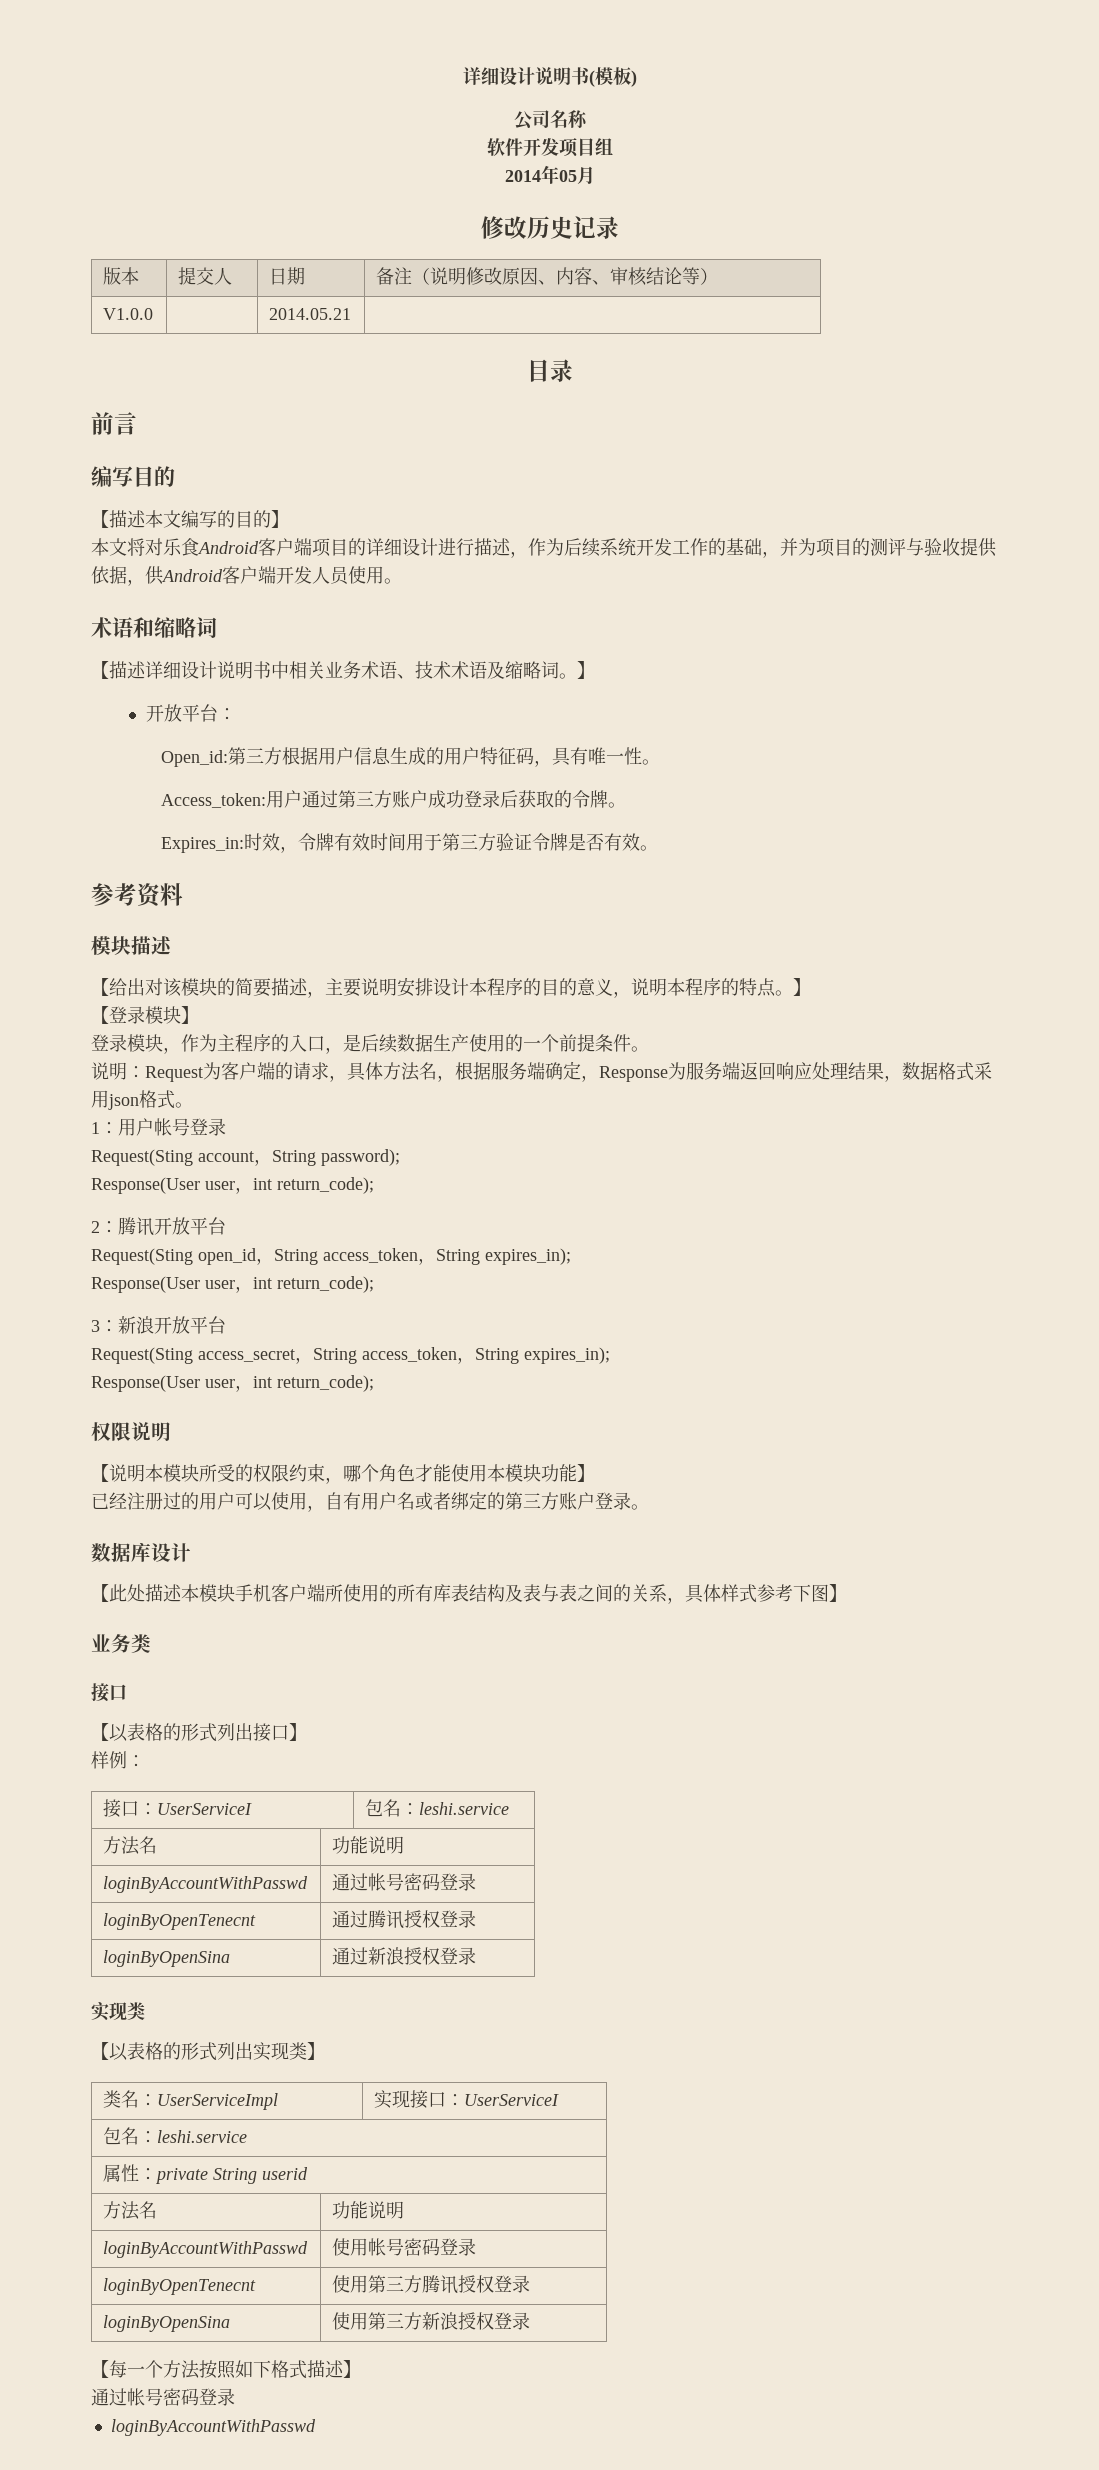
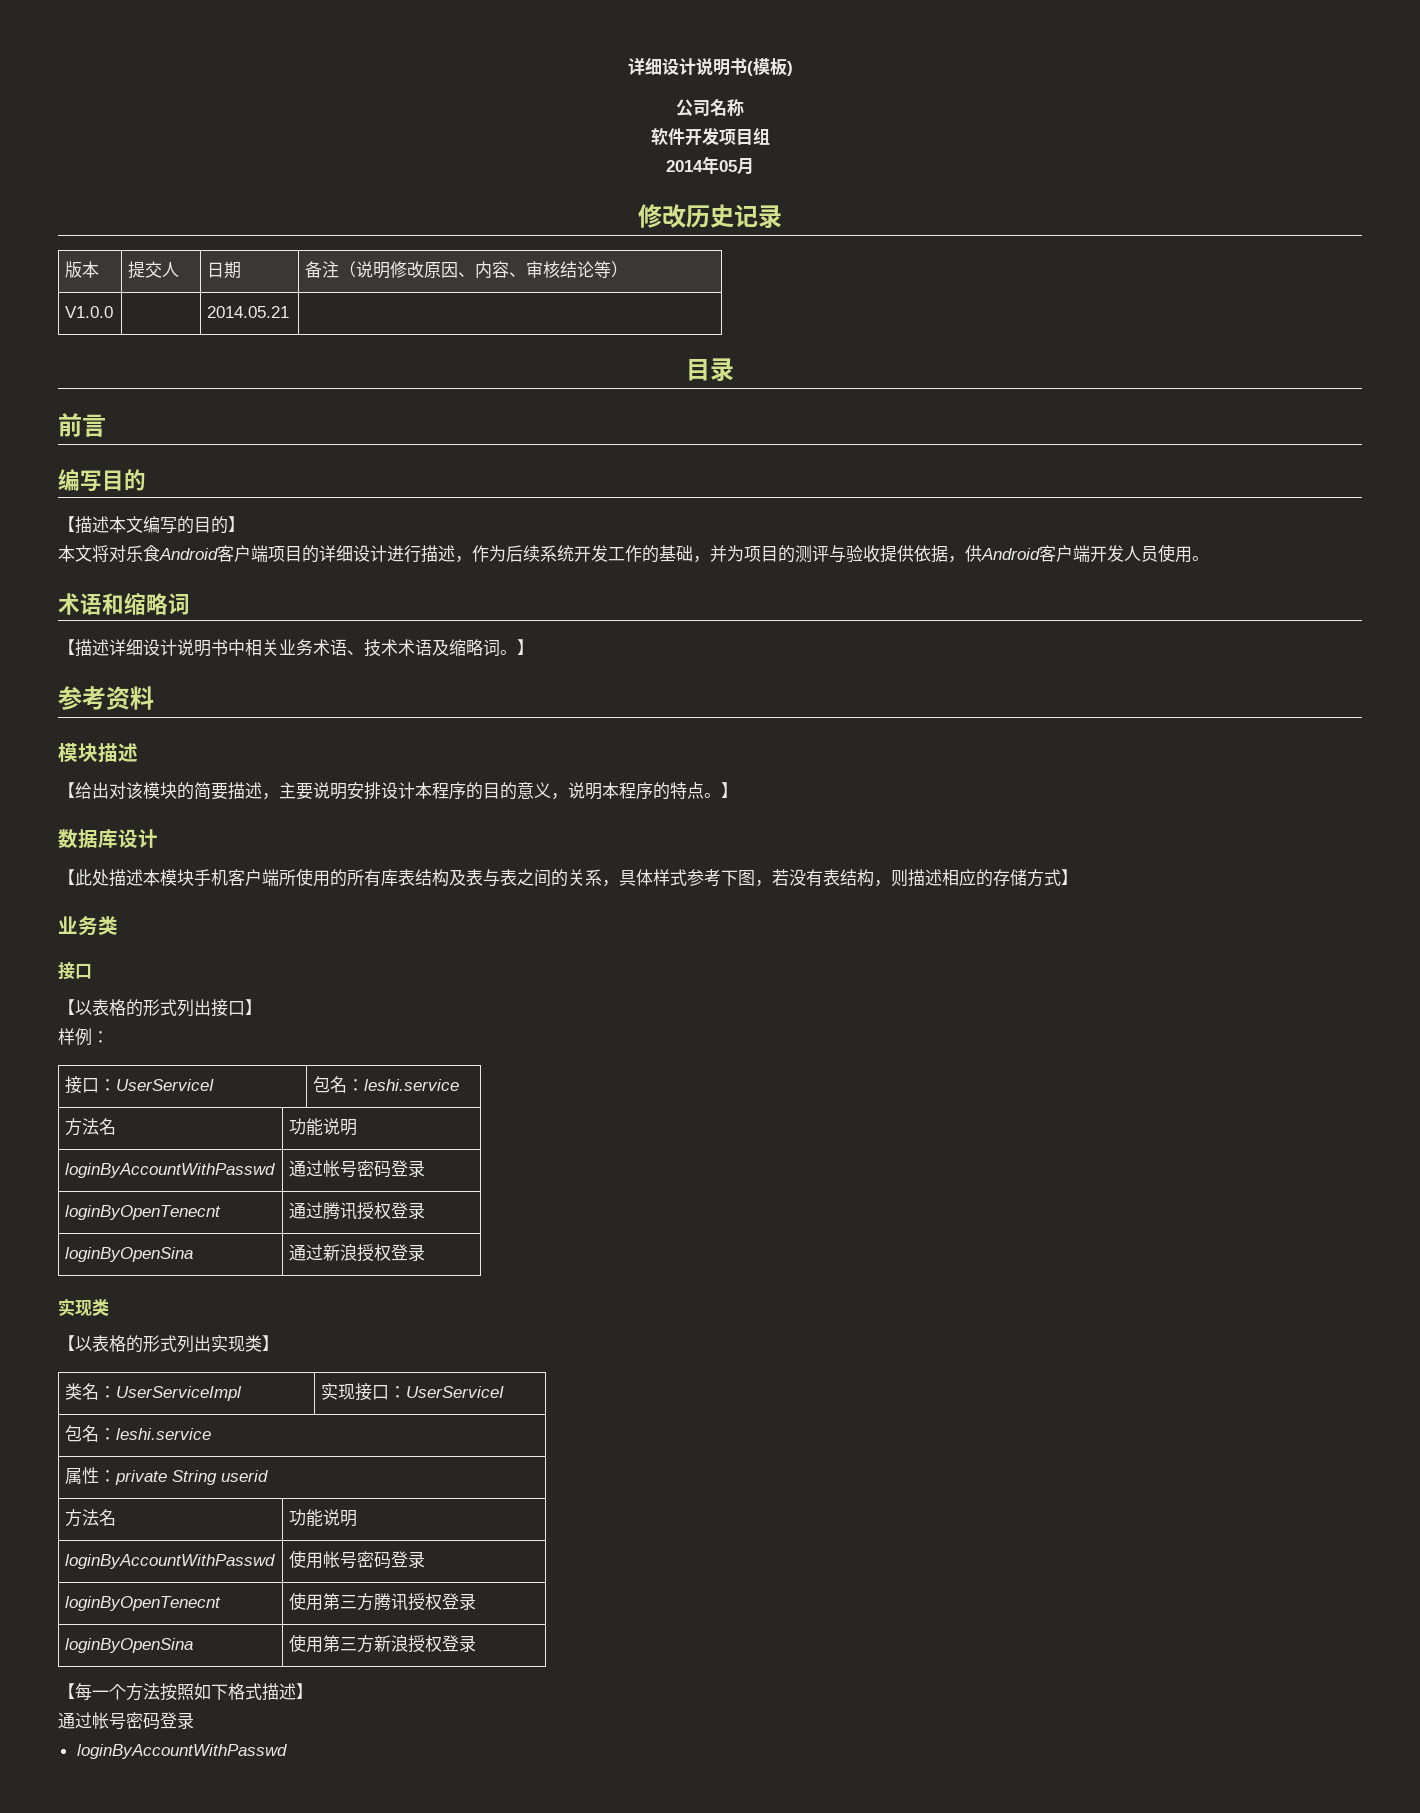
[145,704,236,722] [160,747,660,767] [160,790,626,808] [160,833,658,853] // 开放平台： // Open_id:第三方根据用户信息生成的用户特征码，具有唯一性。 // Access_token:用户通过第三方账户成功登录后获取的令牌。 // Expires_in:时效，令牌有效时间用于第三方验证令牌是否有效。 -> (534, 647) none
[91,1006,199,1024] [91,1034,649,1054] [91,1061,992,1082] [91,1090,193,1110] [91,1118,226,1136] [91,1149,400,1166] [91,1177,374,1194] [91,1217,226,1236] [91,1248,571,1265] [91,1276,374,1293] [91,1316,226,1334] [91,1347,610,1364] [91,1375,374,1392] [91,1422,171,1441] [91,1464,595,1484] [91,1491,649,1512] // 【登录模块】 // 登录模块，作为主程序的入口，是后续数据生产使用的一个前提条件。 // 说明：Request为客户端的请求，具体方法名，根据服务端确定，Response为服务端返回响应处理结果，数据格式采用json格式。 // 1：用户帐号登录 // Request(Sting account，String password); // Response(User user，int return_code); // 2：腾讯开放平台 // Request(Sting open_id，String access_token，String expires_in); // Response(User user，int return_code); // 3：新浪开放平台 // Request(Sting access_secret，String access_token，String expires_in); // Response(User user，int return_code); // 权限说明 // 【说明本模块所受的权限约束，哪个角色才能使用本模块功能】 // 已经注册过的用户可以使用，自有用户名或者绑定的第三方账户登录。 -> (738, 790) none
(829, 1593) none -> [755,869,1061,887] ，若没有表结构，则描述相应的存储方式

